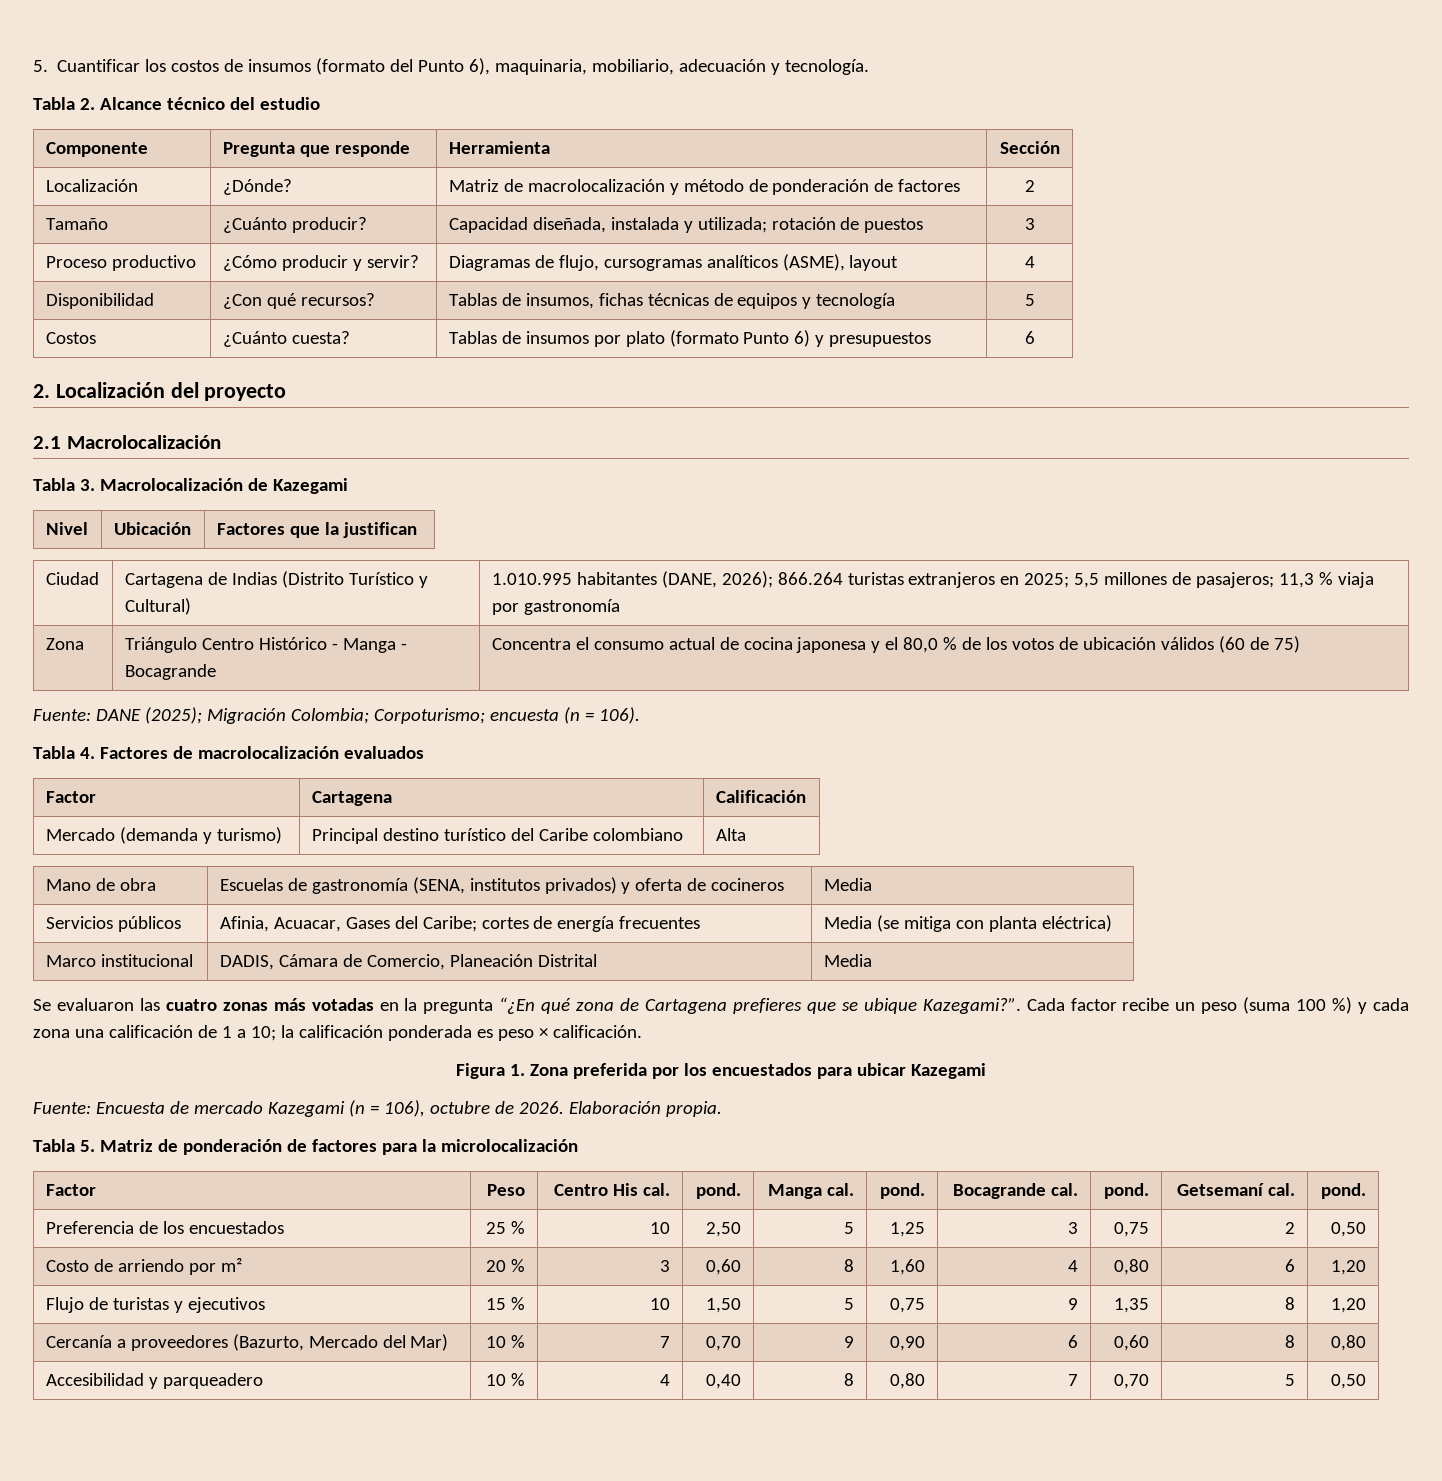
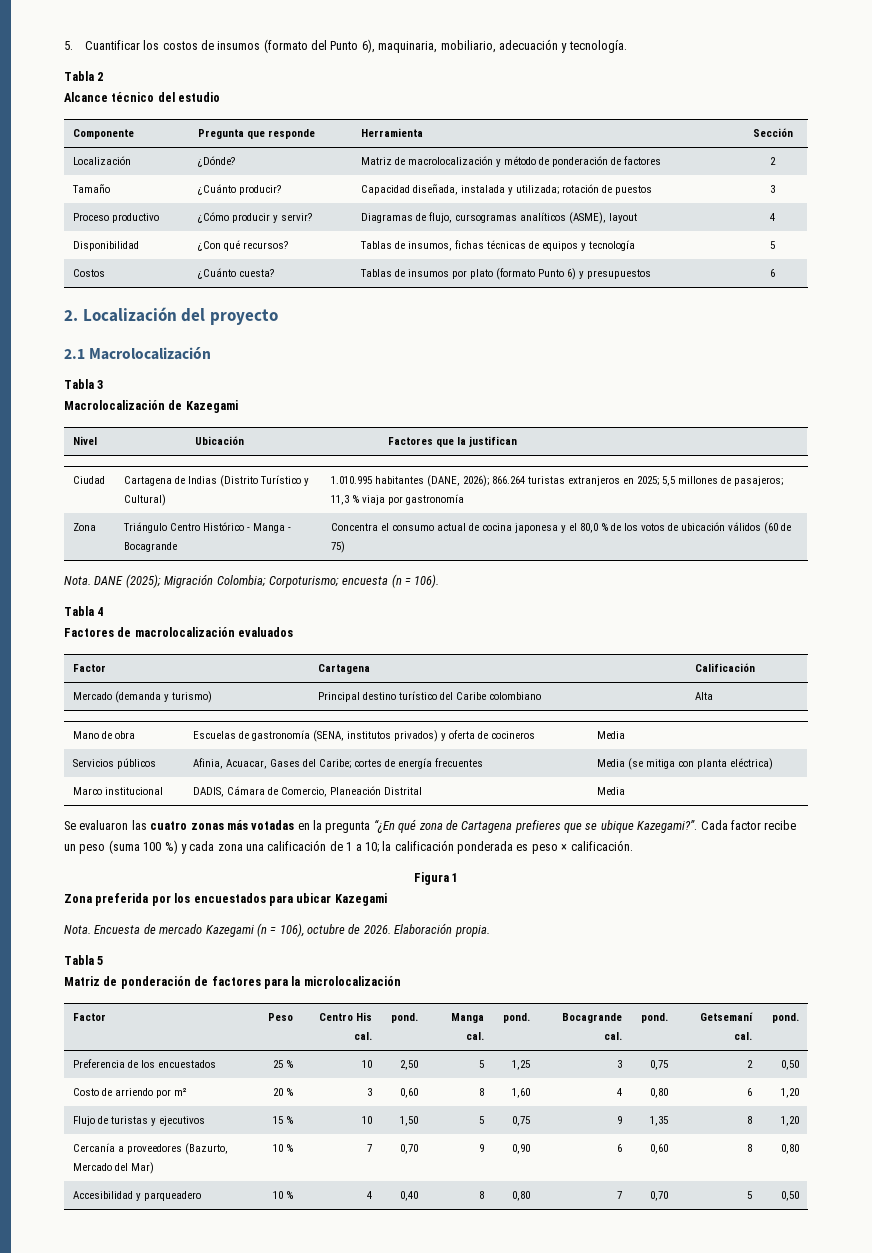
[79,98,95,110] 2. -> [97,72,104,81] 2 //
[79,479,95,491] 3. -> [97,380,104,389] 3 //
[33,709,91,721] Fuente: -> [64,576,91,585] Nota.
[79,747,95,759] 4. -> [97,607,104,616] 4 //
[510,1064,526,1076] 1. -> [452,873,459,882] 1 //
[33,1102,91,1114] Fuente: -> [64,925,91,934] Nota.
[79,1140,95,1152] 5. -> [97,956,104,965] 5 //

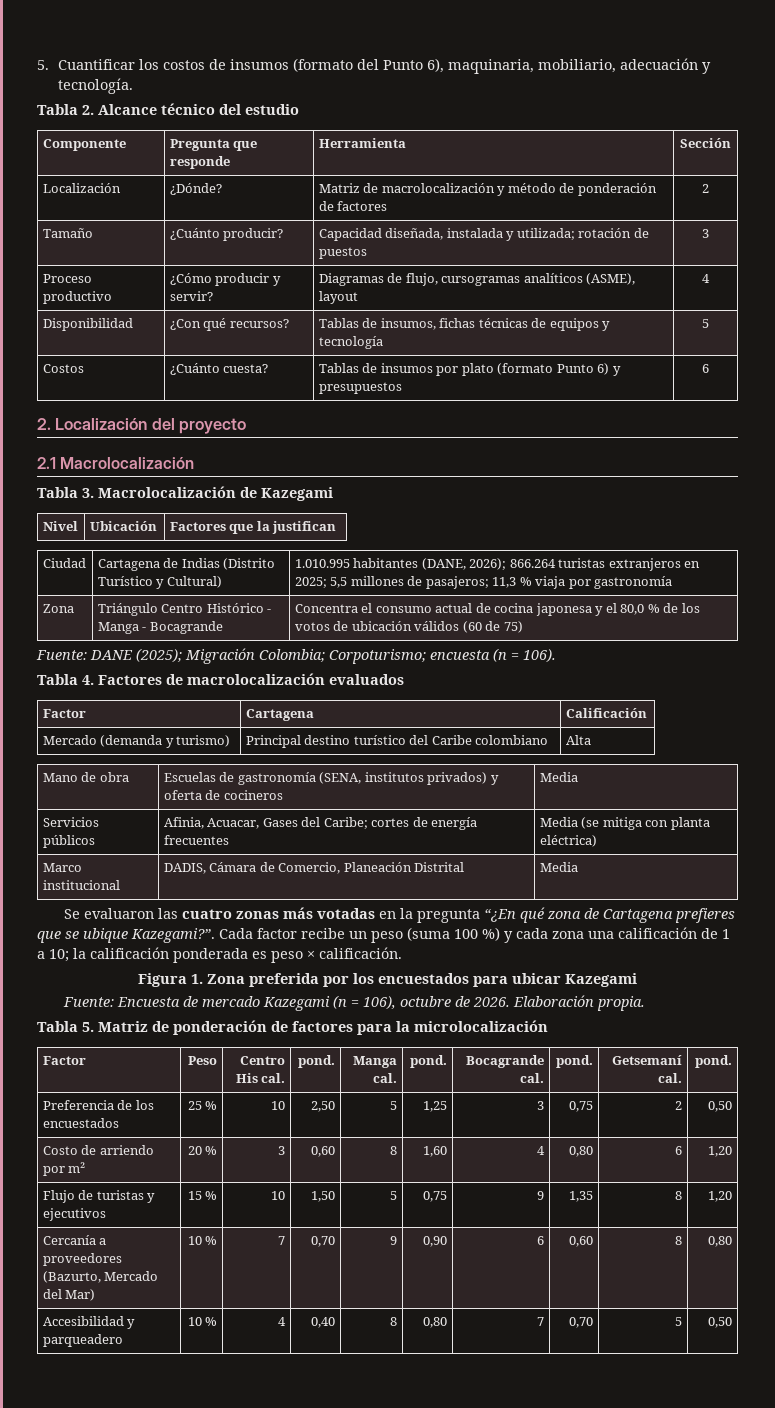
[97,72,104,81] 2 // -> [82,105,94,115] 2.
[97,380,104,389] 3 // -> [82,488,94,498] 3.
[64,576,91,585] Nota. -> [36,650,87,660] Fuente:
[97,607,104,616] 4 // -> [82,675,94,685] 4.
[452,873,459,882] 1 // -> [191,974,203,984] 1.
[64,925,91,934] Nota. -> [62,997,114,1007] Fuente:
[97,956,104,965] 5 // -> [82,1022,94,1032] 5.

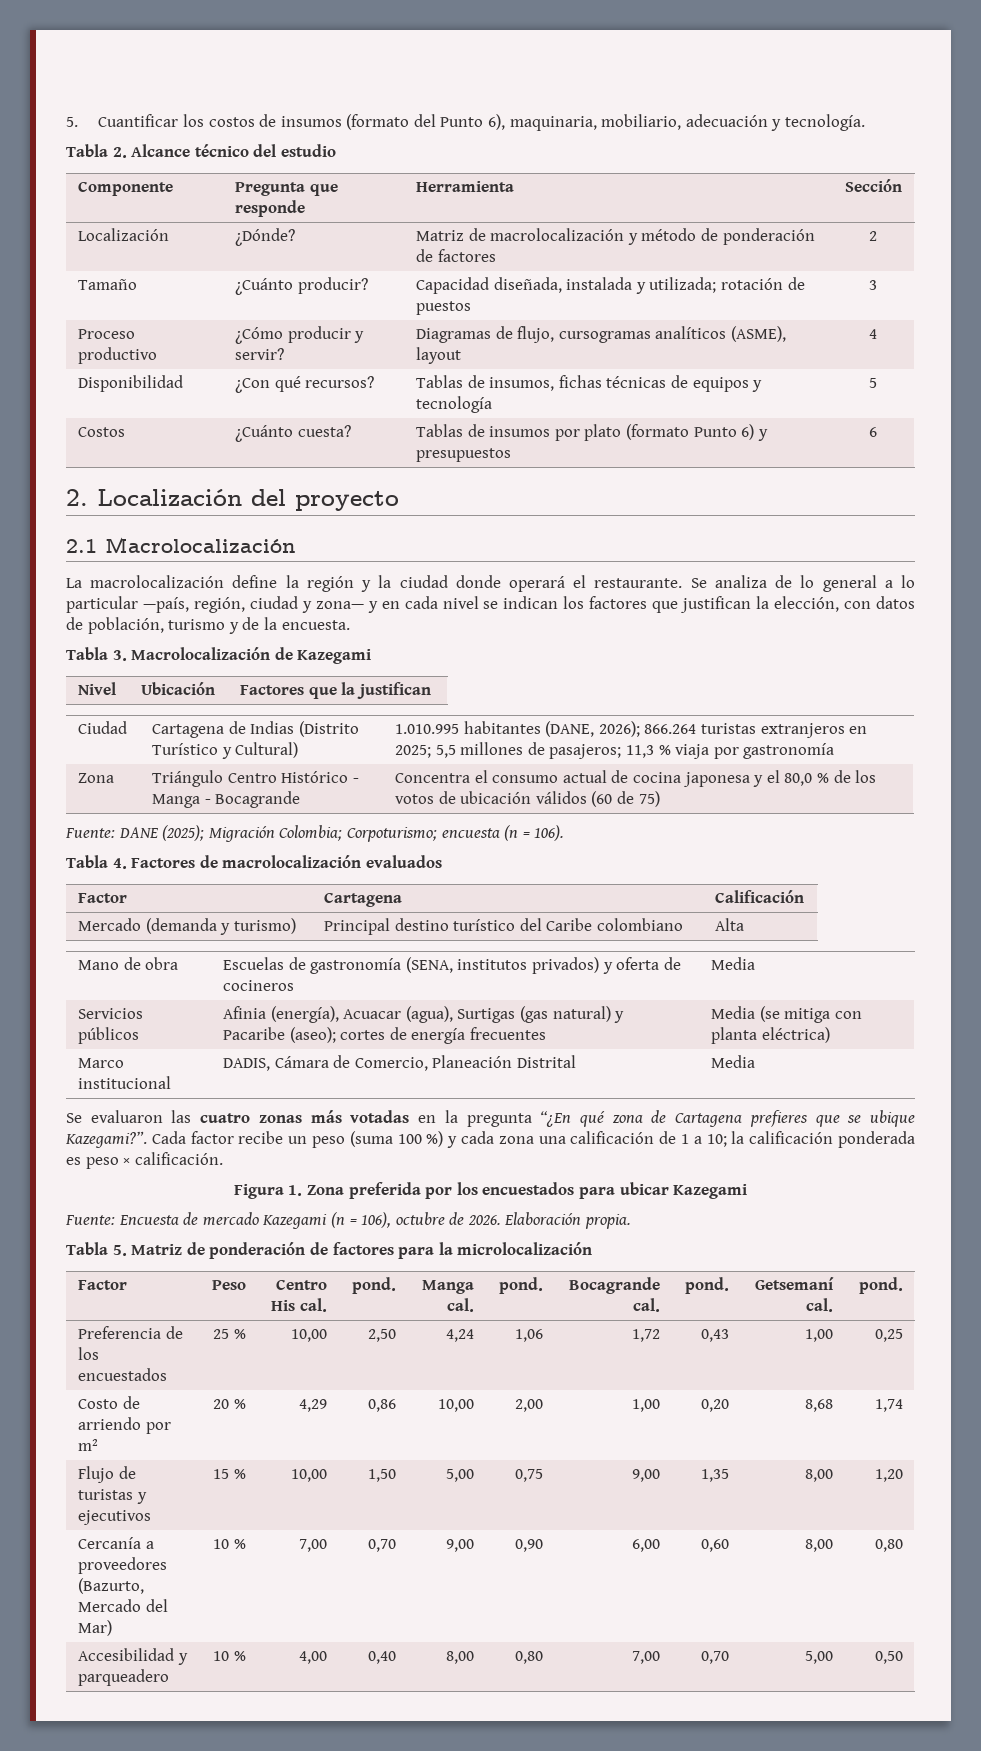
(195, 463) none -> [66,575,915,592] [66,596,915,613] [66,617,350,634] // La macrolocalización define la región y la ciudad donde operará el restaurante. Se analiza de lo general a lo particular —país, región, ciudad y zona— y en cada nivel se indican los factores que justifican la elección, con datos de población, turismo y de la encuesta.
[163,817,368,829] Afinia, Acuacar, Gases del Caribe; -> [223,1006,625,1023] [223,1027,336,1043] Afinia (energía), Acuacar (agua), Surtigas (gas natural) y Pacaribe (aseo);
[271,1101,286,1110] 10 -> [290,1329,327,1342] 10,00
[390,1101,398,1110] [423,1101,448,1112] [537,1101,545,1110] [569,1101,594,1112] [675,1101,683,1110] [708,1101,733,1112] 5 | 1,25 | 3 | 0,75 | 2 | 0,50 -> [445,1329,474,1342] [514,1329,543,1342] [631,1329,660,1342] [700,1329,729,1342] [804,1329,833,1342] [874,1329,903,1342] 4,24 | 1,06 | 1,72 | 0,43 | 1,00 | 0,25
[278,1146,286,1155] [311,1146,336,1157] [390,1146,398,1155] [423,1146,448,1157] [537,1146,546,1155] [569,1146,594,1157] [675,1146,683,1155] [708,1146,733,1157] 3 | 0,60 | 8 | 1,60 | 4 | 0,80 | 6 | 1,20 -> [298,1399,327,1412] [367,1399,396,1412] [437,1399,474,1412] [514,1399,543,1412] [631,1399,660,1412] [700,1399,729,1412] [804,1399,833,1412] [874,1399,903,1412] 4,29 | 0,86 | 10,00 | 2,00 | 1,00 | 0,20 | 8,68 | 1,74
[271,1191,286,1200] 10 -> [290,1469,327,1482] 10,00
[390,1191,398,1200] [423,1191,448,1202] [537,1191,545,1200] 5 | 0,75 | 9 -> [445,1469,474,1482] [514,1469,543,1482] [631,1469,660,1482] 5,00 | 0,75 | 9,00
[675,1191,683,1200] 8 -> [804,1469,833,1482] 8,00
[278,1236,286,1245] [311,1236,336,1247] [390,1236,398,1245] 7 | 0,70 | 9 -> [298,1539,327,1552] [367,1539,396,1552] [445,1539,474,1552] 7,00 | 0,70 | 9,00
[537,1236,545,1245] [569,1236,594,1247] [675,1236,683,1245] 6 | 0,60 | 8 -> [631,1539,660,1552] [700,1539,729,1552] [804,1539,833,1552] 6,00 | 0,60 | 8,00
[278,1317,287,1326] 4 -> [298,1651,327,1664] 4,00
[390,1317,398,1326] [423,1317,448,1328] [537,1317,545,1326] [569,1317,594,1328] [675,1317,683,1326] 8 | 0,80 | 7 | 0,70 | 5 -> [445,1651,474,1664] [514,1651,543,1664] [631,1651,660,1664] [700,1651,729,1664] [804,1651,833,1664] 8,00 | 0,80 | 7,00 | 0,70 | 5,00

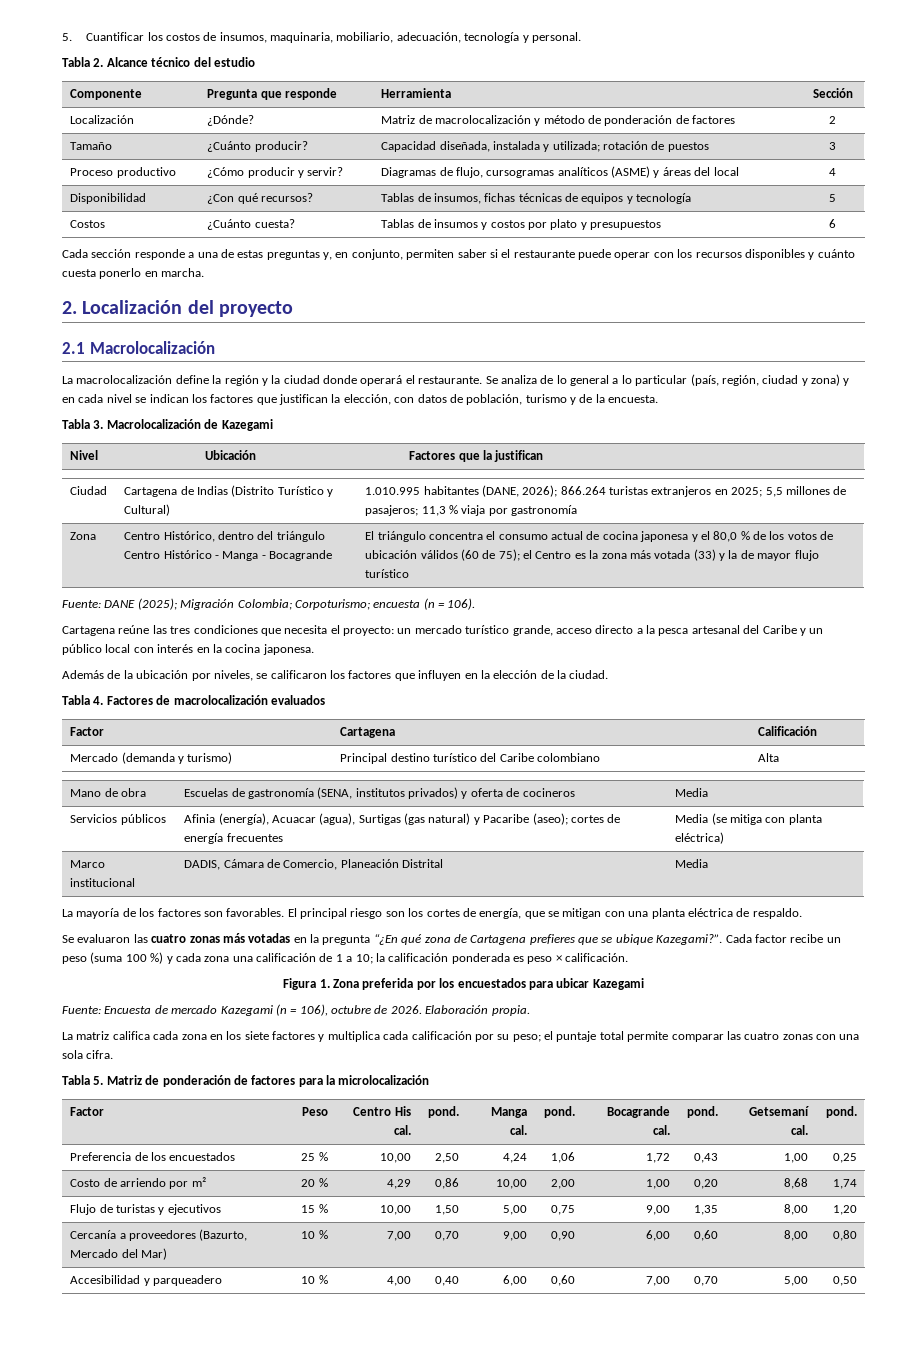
[280,114,866,131] insumos (formato del Punto 6), maquinaria, mobiliario, adecuación y tecnología. -> [219,32,581,43] insumos, maquinaria, mobiliario, adecuación, tecnología y personal.
[730,326,786,342] [416,347,462,364] (ASME), layout -> [611,166,739,178] (ASME) y áreas del local
[554,424,768,441] [416,448,512,462] [869,427,877,437] por plato (formato Punto 6) y presupuestos | 6 -> [481,219,662,230] [829,219,836,228] [62,249,855,260] [62,268,205,279] y costos por plato y presupuestos | 6 // Cada sección responde a una de estas preguntas y, en conjunto, permiten saber si el restaurante puede operar con los recursos disponibles y cuánto cuesta ponerlo en marcha.
[142,597,189,613] —país, -> [690,374,719,386] (país,
[315,601,364,609] zona— -> [811,374,840,386] zona)
[152,770,224,787] Triángulo -> [124,531,325,542] Centro Histórico, dentro del triángulo
[395,773,471,783] Concentra -> [365,531,483,542] El triángulo concentra
[638,791,660,807] 75) -> [498,549,819,561] [365,569,410,578] 75); el Centro es la zona más votada (33) y la de mayor flujo turístico
(565, 833) none -> [62,625,824,636] [62,644,314,655] [62,670,609,681] // Cartagena reúne las tres condiciones que necesita el proyecto: un mercado turístico grande, acceso directo a la pesca artesanal del Caribe y un público local con interés en la cocina japonesa. // Además de la ubicación por niveles, se calificaron los factores que influyen en la elección de la ciudad.
(756, 1061) none -> [62,908,802,919] // La mayoría de los factores son favorables. El principal riesgo son los cortes de energía, que se mitigan con una planta eléctrica de respaldo.
(632, 1221) none -> [62,1031,860,1042] [62,1050,114,1059] // La matriz califica cada zona en los siete factores y multiplica cada calificación por su peso; el puntaje total permite comparar las cuatro zonas con una sola cifra.
[445,1651,474,1664] [514,1651,543,1664] 8,00 | 0,80 -> [502,1275,527,1286] [550,1275,575,1286] 6,00 | 0,60

